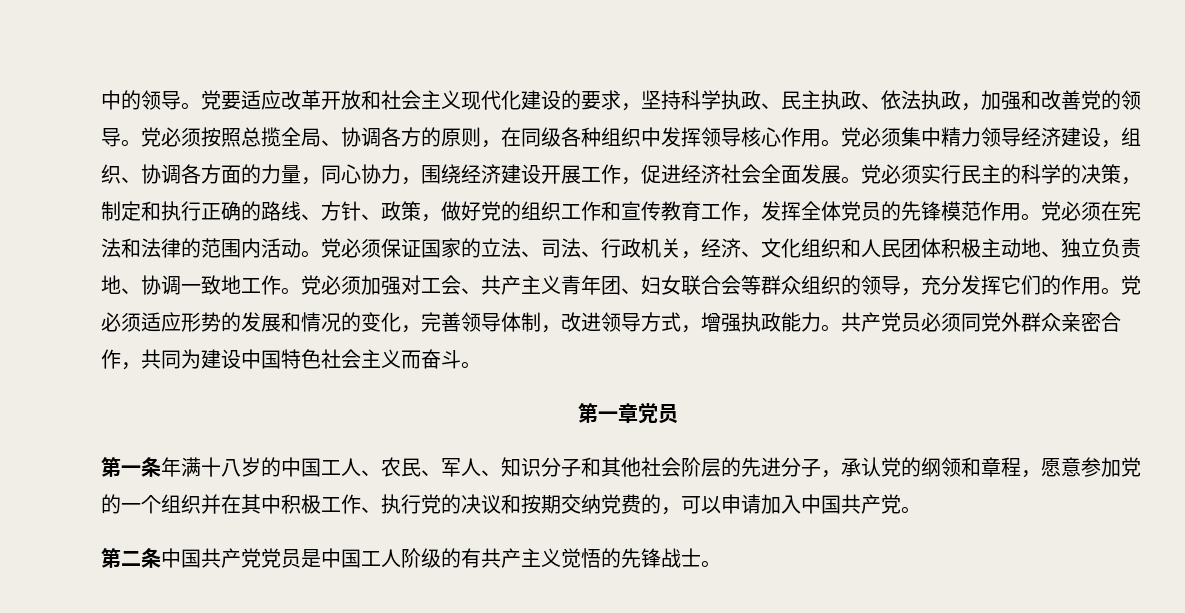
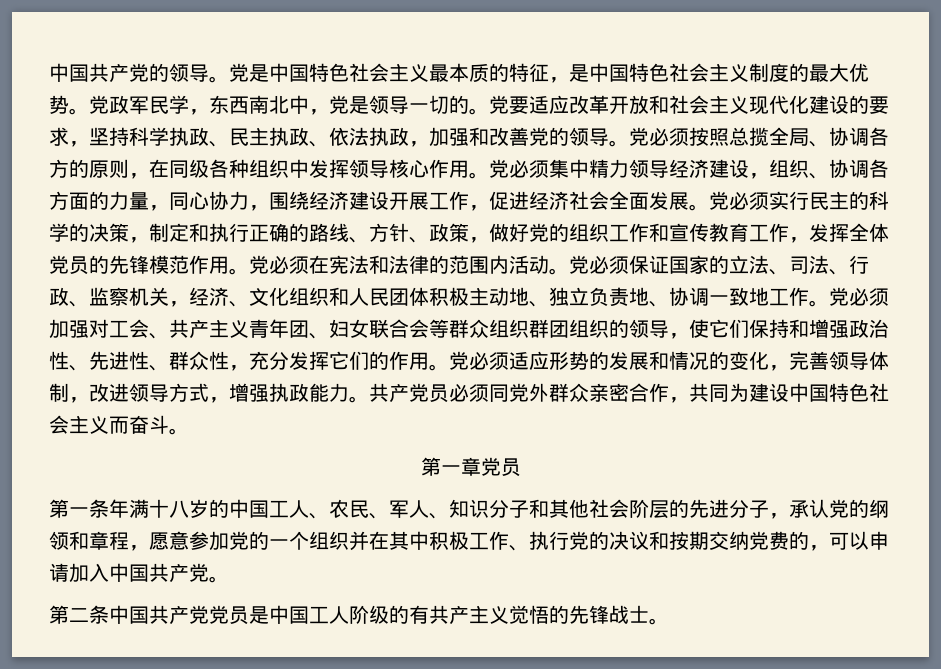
[101,90,221,110] 中的领导。党 -> [49,63,869,83] [49,95,509,115] 中国共产党的领导。党是中国特色社会主义最本质的特征，是中国特色社会主义制度的最大优势。党政军民学，东西南北中，党是领导一切的。党
(641, 248) none -> [69,287,129,307] 、监察
[841,275,901,295] 的领导 -> [529,319,889,339] [49,351,229,371] 群团组织的领导，使它们保持和增强政治性、先进性、群众性

